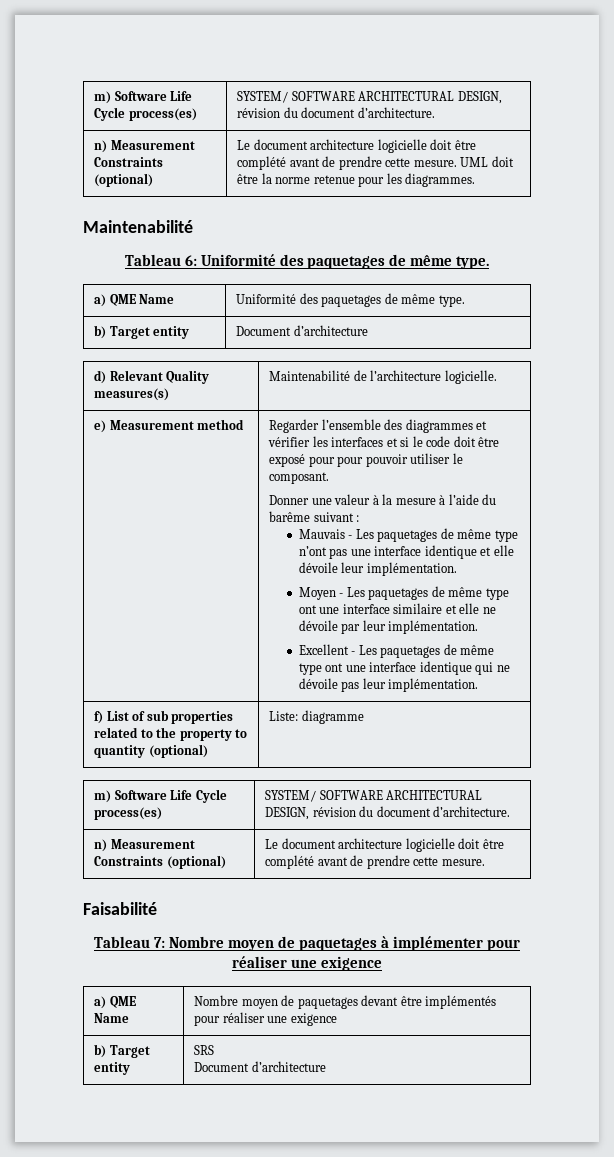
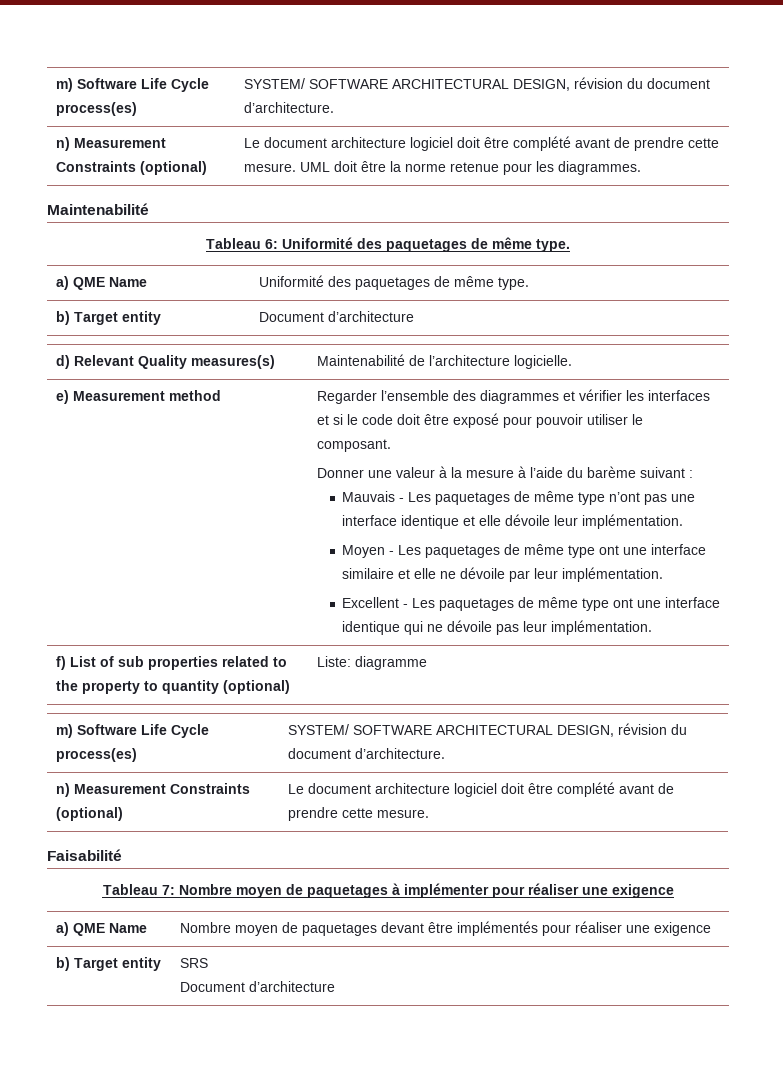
[377,139,427,153] logicielle -> [409,137,453,151] logiciel
[337,456,364,467] pour -> (532, 422) none
[269,511,311,522] barême -> [586,466,636,478] barème
[405,838,455,852] logicielle -> [453,783,497,797] logiciel

